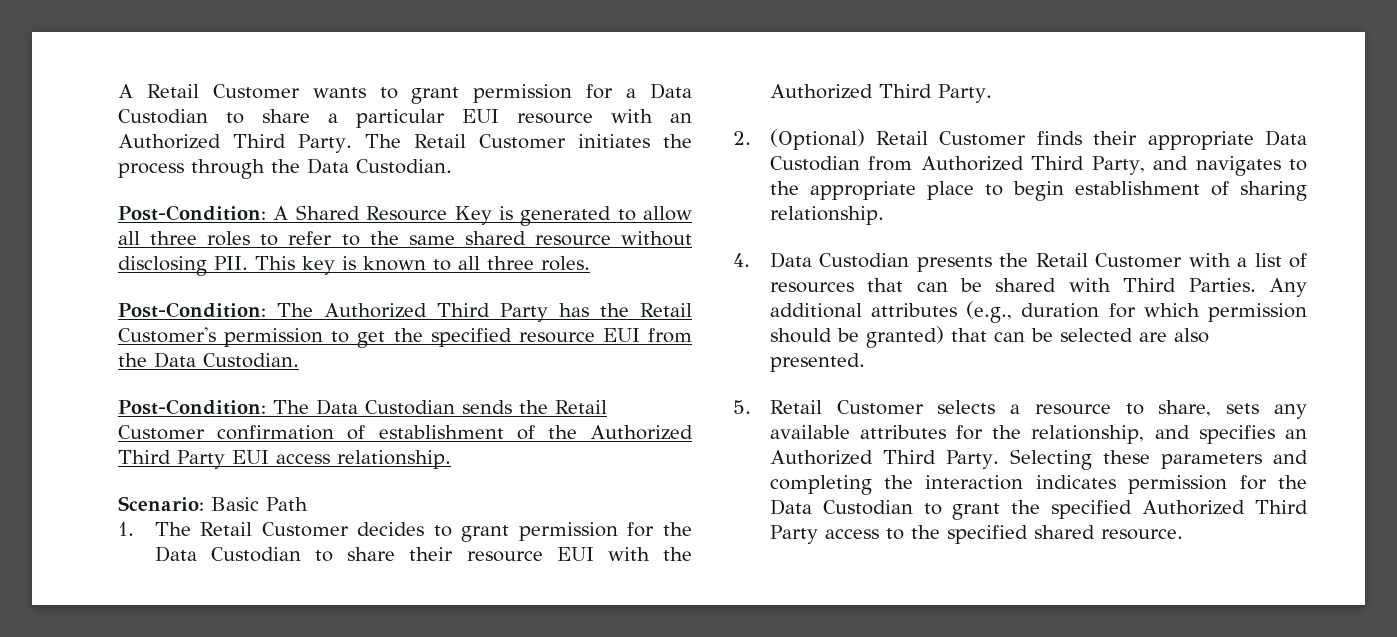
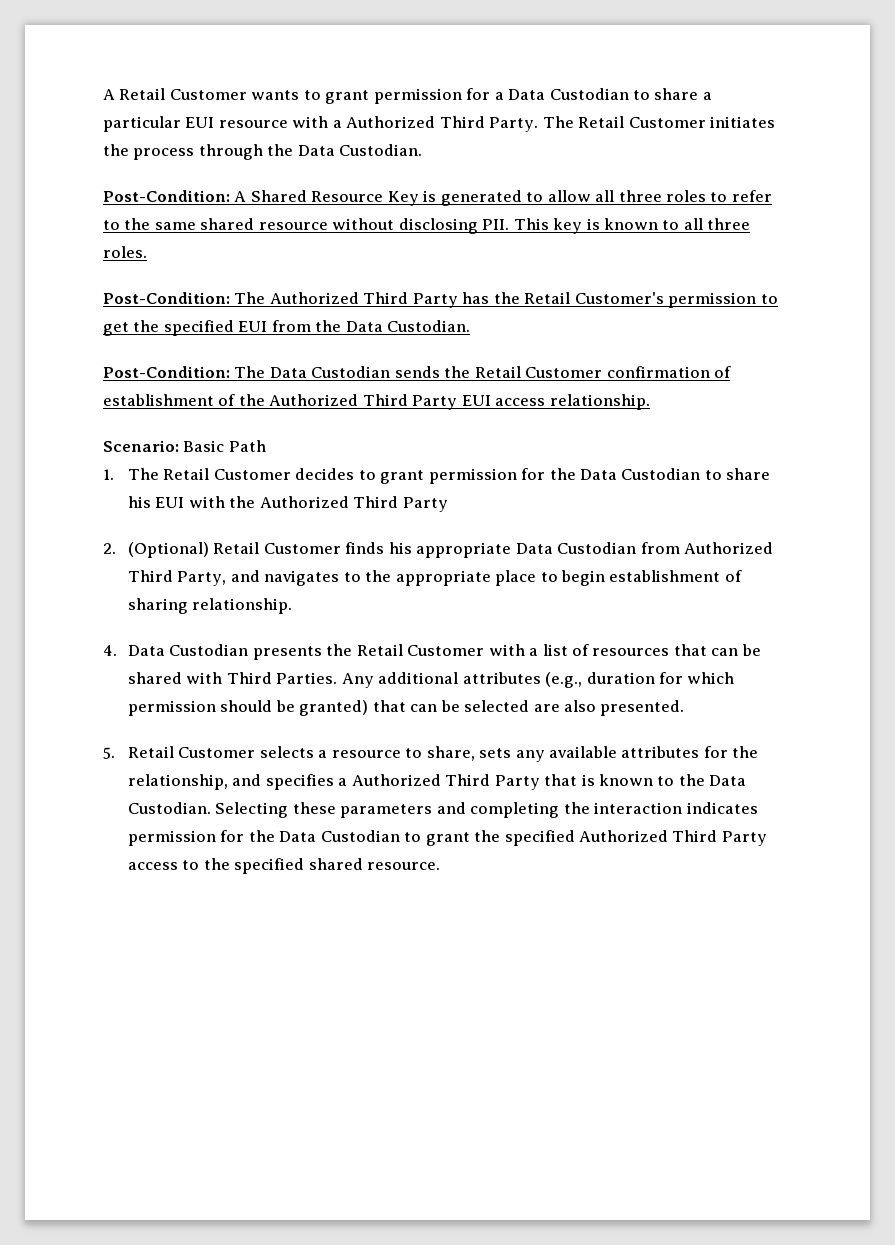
[670,113,692,123] an -> [332,120,342,128] a
[518,332,595,343] resource -> (234, 328) none
[409,547,543,562] their resource -> [127,496,151,508] his
[937,84,992,103] Party. -> [402,497,448,512] Party
[1093,131,1138,145] their -> [388,542,412,554] his
[1285,429,1307,439] [769,450,1000,469] an Authorized Third Party. -> [338,774,747,790] [127,802,211,814] a Authorized Third Party that is known to the Data Custodian.

